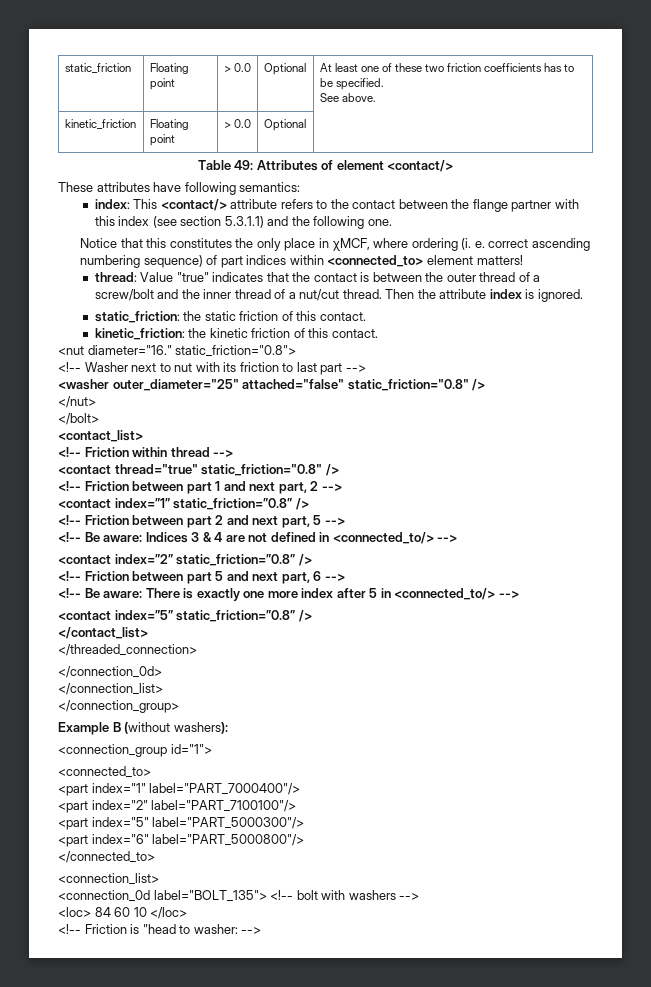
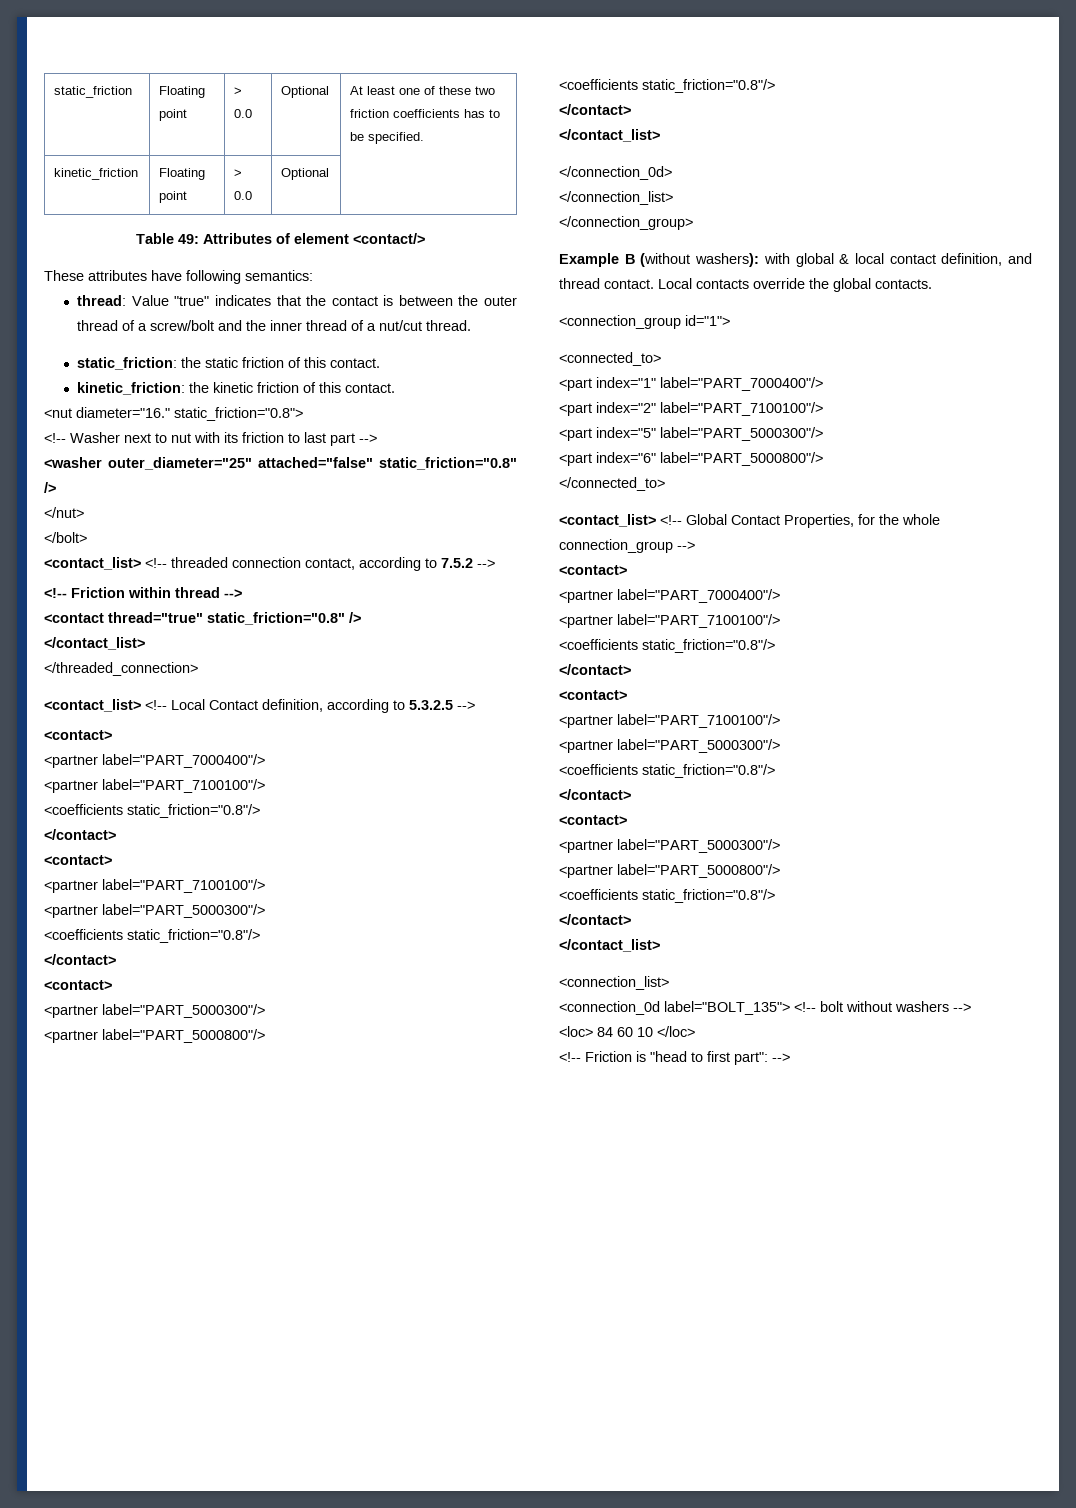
[319,93,376,102] // See above. -> (425, 138) none
[94,199,579,212] [94,216,392,229] [80,238,590,251] [80,255,523,268] // index: This <contact/> attribute refers to the contact between the flange partner with this index (see section 5.3.1.1) and the following one. // Notice that this constitutes the only place in χMCF, where ordering (i. e. correct ascending numbering sequence) of part indices within <connected_to> element matters! -> (313, 275) none
[385,289,583,302] Then the attribute index is ignored. -> (472, 325) none
(143, 436) none -> [145,557,495,571] <!-- threaded connection contact, according to 7.5.2 -->
[58,481,342,494] [58,498,309,510] [58,515,345,528] [58,532,458,544] [58,554,312,566] [58,571,345,584] [58,588,519,601] [58,610,312,622] [58,627,148,639] [58,644,197,656] <!-- Friction between part 1 and next part, 2 --> // <contact index=”1” static_friction=”0.8” /> // <!-- Friction between part 2 and next part, 5 --> // <!-- Be aware: Indices 3 & 4 are not defined in <connected_to/> --> // <contact index=”2” static_friction=”0.8” /> // <!-- Friction between part 5 and next part, 6 --> // <!-- Be aware: There is exactly one more index after 5 in <connected_to/> --> // <contact index=”5” static_friction=”0.8” /> // </contact_list> // </threaded_connection> -> [44,637,145,650] [44,662,198,676] [44,699,475,713] [44,730,112,740] [44,754,265,768] [44,779,265,793] [44,804,260,818] [44,829,116,840] [44,855,112,865] [44,879,265,893] [44,904,265,918] [44,929,260,943] [44,954,116,965] [44,980,112,990] [44,1004,265,1018] [44,1029,265,1043] [559,79,775,93] [559,104,631,115] [559,129,660,142] </contact_list> // </threaded_connection> // <contact_list> <!-- Local Contact definition, according to 5.3.2.5 --> // <contact> // <partner label="PART_7000400"/> // <partner label="PART_7100100"/> // <coefficients static_friction="0.8"/> // </contact> // <contact> // <partner label="PART_7100100"/> // <partner label="PART_5000300"/> // <coefficients static_friction="0.8"/> // </contact> // <contact> // <partner label="PART_5000300"/> // <partner label="PART_5000800"/> // <coefficients static_friction="0.8"/> // </contact> // </contact_list>
(228, 728) none -> [763,253,1032,267] [559,278,932,292] with global & local contact definition, and thread contact. Local contacts override the global contacts.
(155, 857) none -> [559,514,940,528] [559,539,695,553] [559,565,627,575] [559,589,780,603] [559,614,780,628] [559,639,775,653] [559,664,631,675] [559,690,627,700] [559,714,780,728] [559,739,780,753] [559,764,775,778] [559,789,631,800] [559,815,627,825] [559,839,780,853] [559,864,780,878] [559,889,775,903] [559,914,631,925] [559,939,660,952] // <contact_list> <!-- Global Contact Properties, for the whole connection_group --> // <contact> // <partner label="PART_7000400"/> // <partner label="PART_7100100"/> // <coefficients static_friction="0.8"/> // </contact> // <contact> // <partner label="PART_7100100"/> // <partner label="PART_5000300"/> // <coefficients static_friction="0.8"/> // </contact> // <contact> // <partner label="PART_5000300"/> // <partner label="PART_5000800"/> // <coefficients static_friction="0.8"/> // </contact> // </contact_list>
[321,890,346,900] with -> [846,1001,892,1012] without
[193,924,238,934] washer: -> [707,1051,768,1065] first part":

